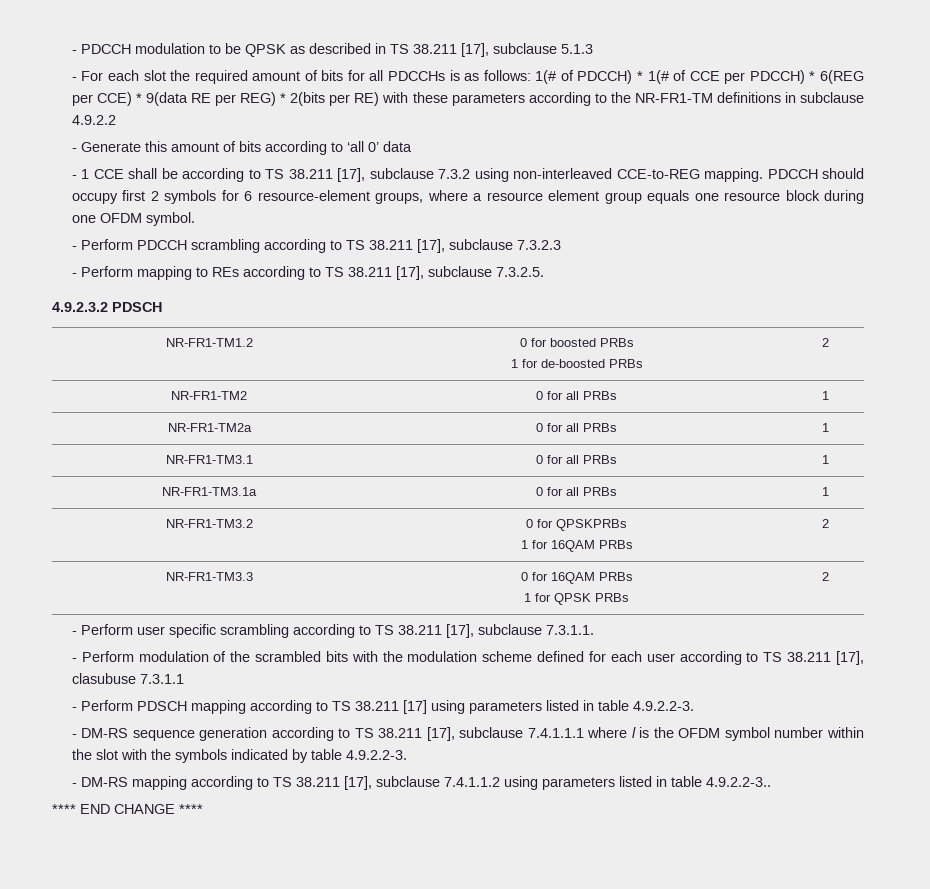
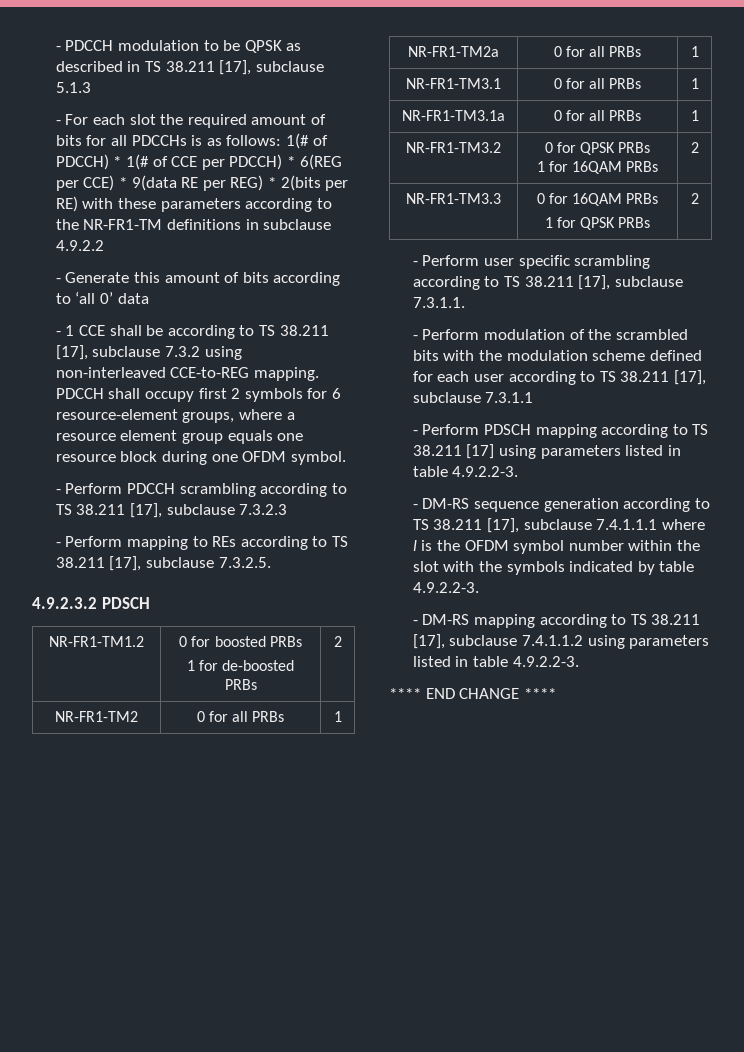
[822,168,864,179] should -> [108,388,141,399] shall
[556,519,627,531] QPSKPRBs -> [580,142,651,155] QPSK PRBs
[71,673,136,684] clasubuse -> [412,392,481,403] subclause
[705,777,771,787] 4.9.2.2-3.. -> [512,656,579,667] 4.9.2.2-3.

